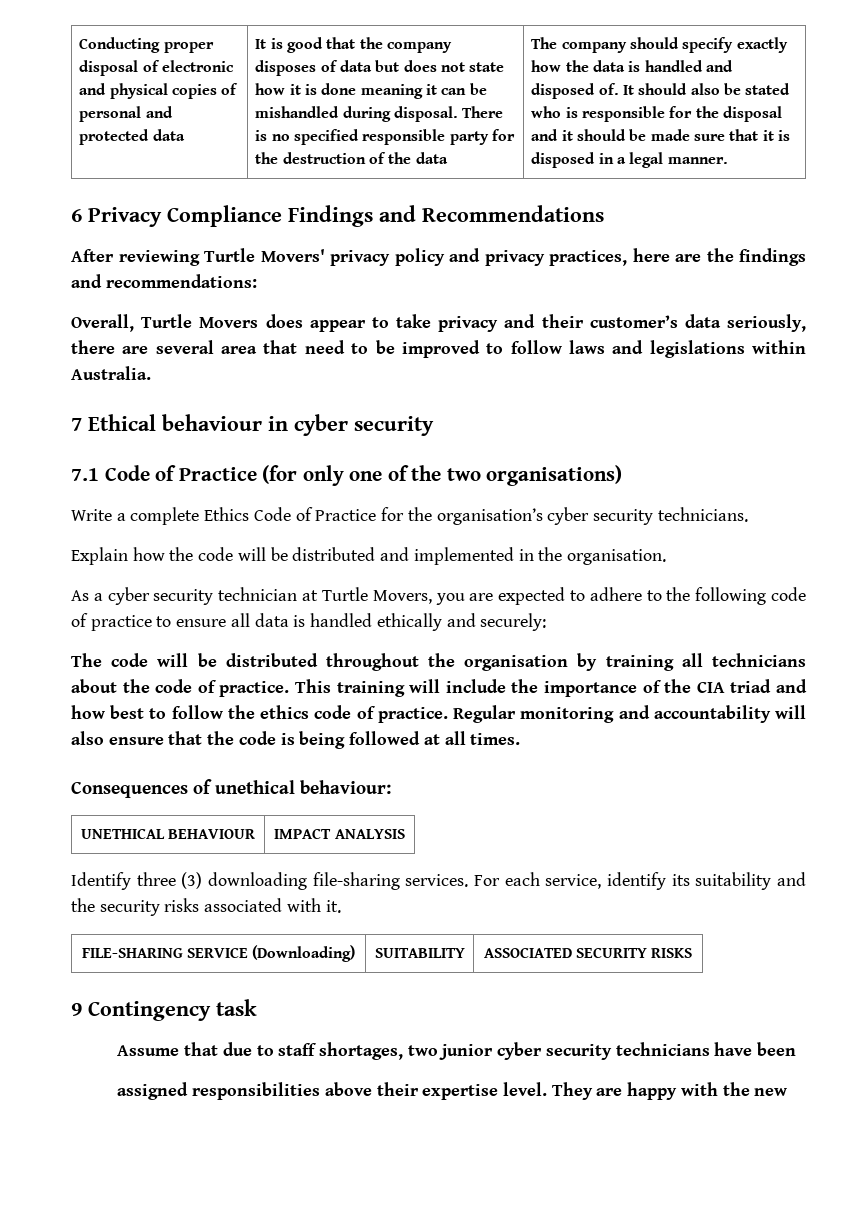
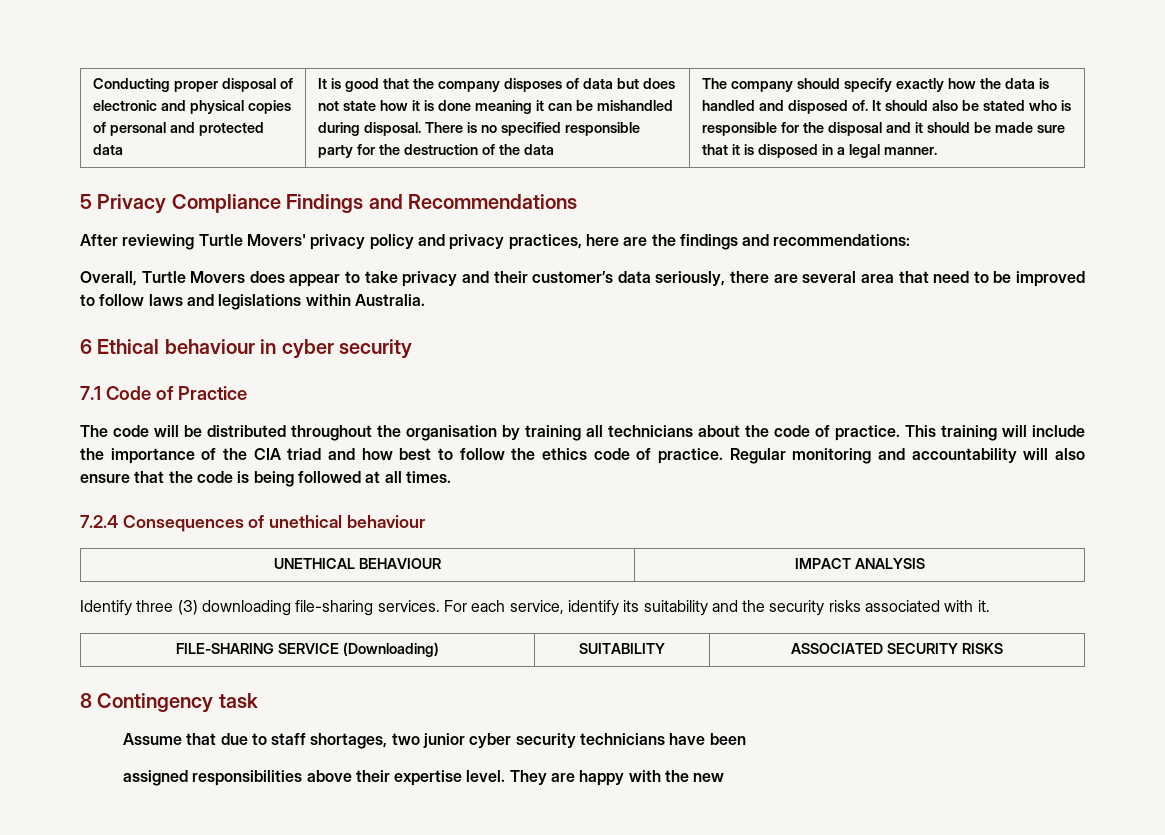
[71,209,82,222] 6 -> [80,194,92,209] 5
[71,418,82,431] 7 -> [80,339,92,354] 6
[262,465,623,486] [71,507,748,525] [71,547,666,565] [71,587,806,605] [71,613,547,631] (for only one of the two organisations) // Write a complete Ethics Code of Practice for the organisation’s cyber security technicians. // Explain how the code will be distributed and implemented in the organisation. // As a cyber security technician at Turtle Movers, you are expected to adhere to the following code of practice to ensure all data is handled ethically and securely: -> (247, 393) none
(521, 739) none -> [80,515,118,528] 7.2.4
[300,780,392,794] behaviour: -> [346,515,425,528] behaviour
[71,1003,82,1016] 9 -> [80,693,92,708] 8

